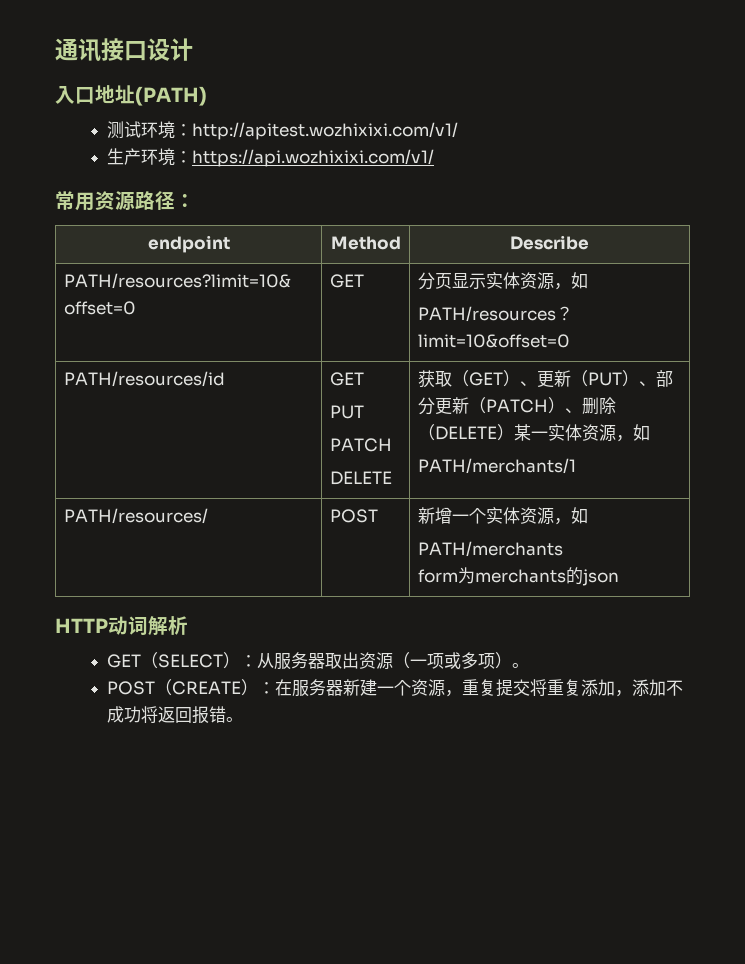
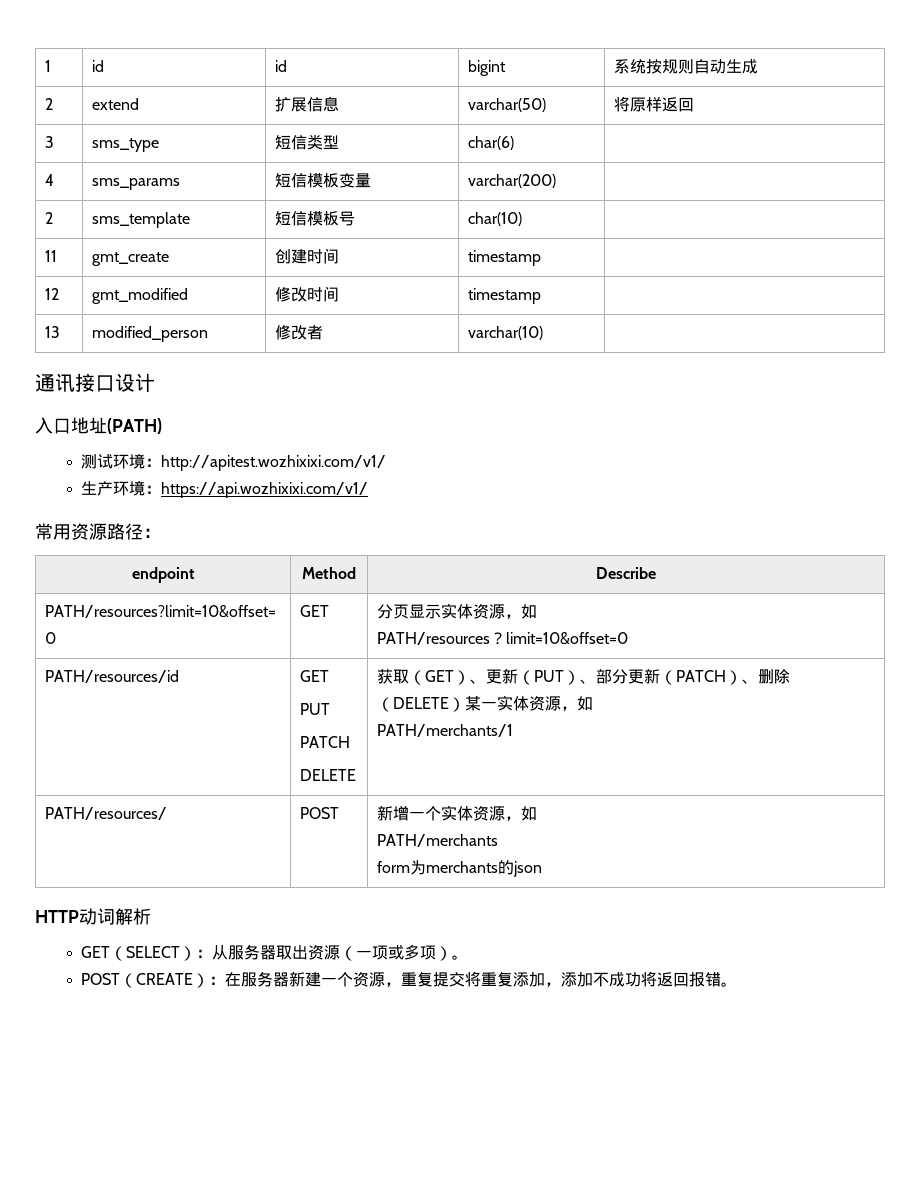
(55, 49) none -> [44,60,51,72] [91,60,104,72] [274,60,287,72] [467,60,506,76] [613,59,758,74] [44,98,53,110] [91,98,139,110] [274,96,339,112] [467,98,546,112] [613,96,694,112] [44,136,54,148] [91,138,159,152] [274,134,339,150] [467,136,514,150] [44,174,54,186] [91,178,180,190] [274,173,371,188] [467,174,556,188] [44,212,53,224] [91,212,190,228] [274,211,355,226] [467,212,522,226] [44,250,57,262] [91,252,169,266] [274,248,339,264] [467,250,541,266] [44,288,59,300] [91,288,188,304] [274,286,339,302] [467,288,541,304] [44,326,60,338] [91,326,208,342] [274,324,323,340] [467,326,543,340] 1 | id | id | bigint | 系统按规则自动生成 // 2 | extend | 扩展信息 | varchar(50) | 将原样返回 // 3 | sms_type | 短信类型 | char(6) | // 4 | sms_params | 短信模板变量 | varchar(200) | // 2 | sms_template | 短信模板号 | char(10) | // 11 | gmt_create | 创建时间 | timestamp | // 12 | gmt_modified | 修改时间 | timestamp | // 13 | modified_person | 修改者 | varchar(10) | //

